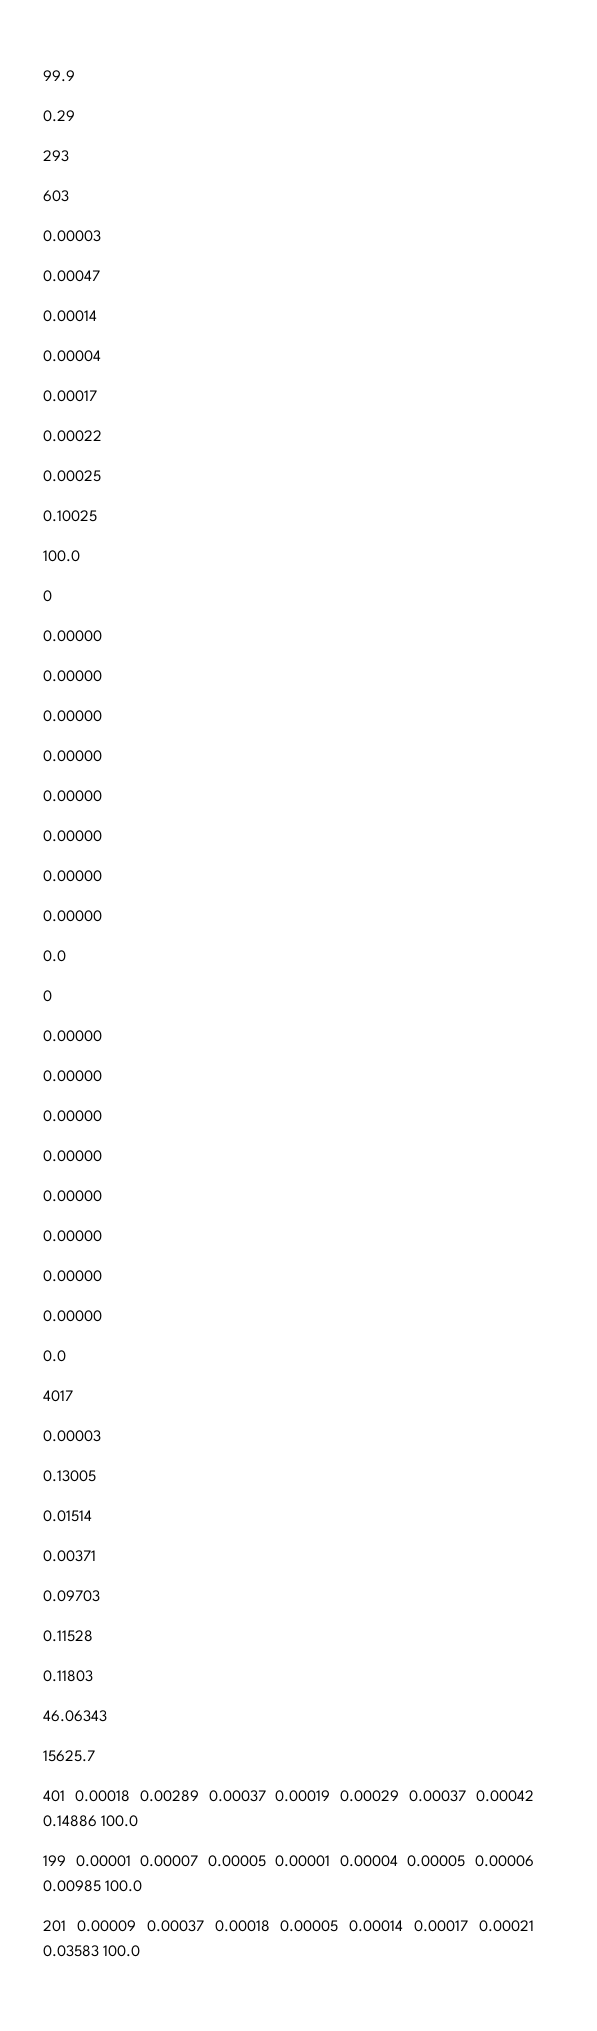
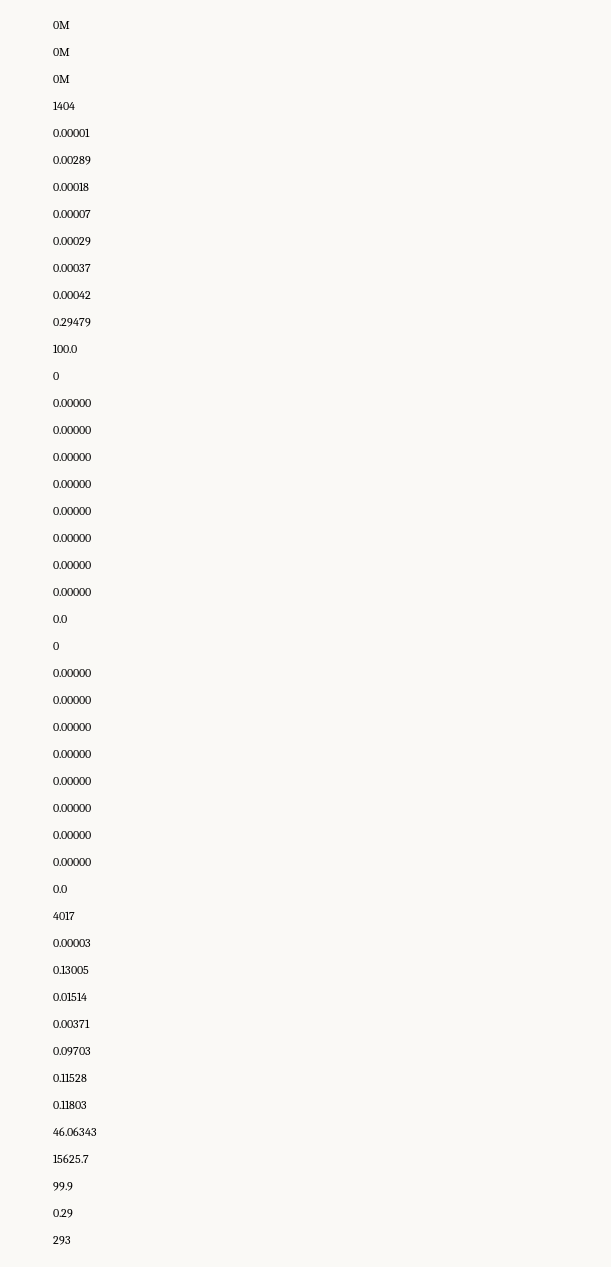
[43,70,75,82] [43,110,75,122] [43,150,69,162] [43,190,69,202] [43,230,101,242] [43,270,100,282] [43,310,97,322] [43,350,101,362] [43,390,97,402] [43,430,102,442] [43,470,101,482] [43,510,97,522] 99.9 // 0.29 // 293 // 603 // 0.00003 // 0.00047 // 0.00014 // 0.00004 // 0.00017 // 0.00022 // 0.00025 // 0.10025 -> [53,21,70,29] [53,48,70,56] [53,75,70,83] [53,101,75,110] [53,128,90,137] [53,156,91,165] [53,182,89,191] [53,210,91,218] [53,237,91,246] [53,264,91,272] [53,291,91,299] [53,318,91,327] 0M // 0M // 0M // 1404 // 0.00001 // 0.00289 // 0.00018 // 0.00007 // 0.00029 // 0.00037 // 0.00042 // 0.29479
[43,1790,534,1802] [43,1815,139,1827] [43,1855,534,1867] [43,1880,143,1892] [43,1920,534,1932] [43,1945,141,1957] 401 0.00018 0.00289 0.00037 0.00019 0.00029 0.00037 0.00042 0.14886 100.0 // 199 0.00001 0.00007 0.00005 0.00001 0.00004 0.00005 0.00006 0.00985 100.0 // 201 0.00009 0.00037 0.00018 0.00005 0.00014 0.00017 0.00021 0.03583 100.0 -> [53,1182,73,1191] [53,1209,73,1218] [53,1236,71,1245] 99.9 // 0.29 // 293

